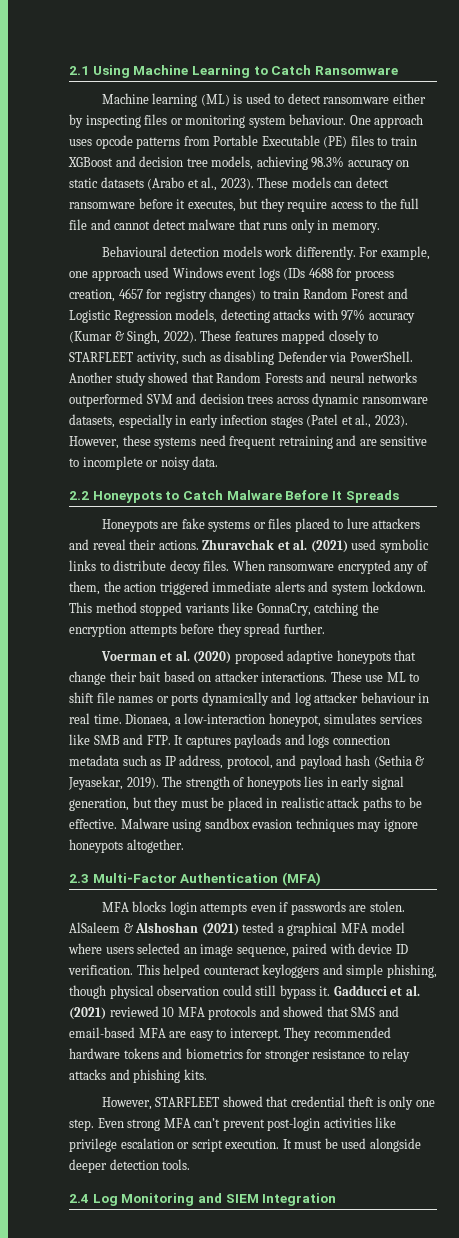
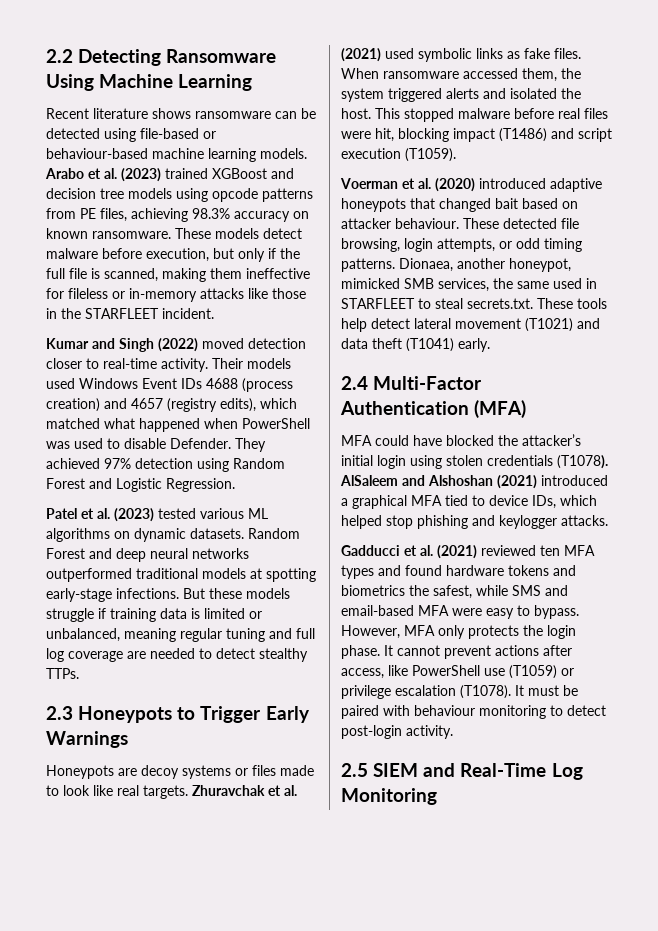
[69,66,89,75] 2.1 -> [46,49,277,66] 2.2 Detecting Ransomware
[253,65,398,75] [101,93,426,107] [69,114,424,128] [69,135,417,149] [68,156,410,170] [69,177,389,191] [69,198,420,212] [69,219,380,233] [101,246,430,260] [69,267,394,281] [69,288,408,302] [69,309,415,323] [69,330,379,344] [69,351,413,365] [69,372,418,386] [69,393,428,407] [69,414,408,428] [69,435,428,449] [69,456,219,470] [69,490,399,503] to Catch Ransomware // Machine learning (ML) is used to detect ransomware either by inspecting files or monitoring system behaviour. One approach uses opcode patterns from Portable Executable (PE) files to train XGBoost and decision tree models, achieving 98.3% accuracy on static datasets (Arabo et al., 2023). These models can detect ransomware before it executes, but they require access to the full file and cannot detect malware that runs only in memory. // Behavioural detection models work differently. For example, one approach used Windows event logs (IDs 4688 for process creation, 4657 for registry changes) to train Random Forest and Logistic Regression models, detecting attacks with 97% accuracy (Kumar & Singh, 2022). These features mapped closely to STARFLEET activity, such as disabling Defender via PowerShell. Another study showed that Random Forests and neural networks outperformed SVM and decision trees across dynamic ransomware datasets, especially in early infection stages (Patel et al., 2023). However, these systems need frequent retraining and are sensitive to incomplete or noisy data. // 2.2 Honeypots to Catch Malware Before It Spreads -> [46,108,316,119] [46,128,216,142] [46,148,307,162] [45,168,294,182] [46,188,313,202] [46,208,309,222] [46,228,302,239] [46,248,300,262] [46,268,310,282] [46,288,306,302] [46,308,214,319] [46,338,306,352] [46,358,291,372] [46,378,293,392] [46,398,297,412] [46,418,310,432] [46,438,266,452] [46,458,285,472] [46,478,235,492] [46,508,268,522] [46,528,300,542] [46,548,249,562] [46,568,316,582] [46,588,290,602] [46,608,262,622] [46,628,315,642] [46,648,308,662] [46,668,79,679] [46,706,310,723] [46,731,128,748] // Recent literature shows ransomware can be detected using file-based or behaviour-based machine learning models. Arabo et al. (2023) trained XGBoost and decision tree models using opcode patterns from PE files, achieving 98.3% accuracy on known ransomware. These models detect malware before execution, but only if the full file is scanned, making them ineffective for fileless or in-memory attacks like those in the STARFLEET incident. // Kumar and Singh (2022) moved detection closer to real-time activity. Their models used Windows Event IDs 4688 (process creation) and 4657 (registry edits), which matched what happened when PowerShell was used to disable Defender. They achieved 97% detection using Random Forest and Logistic Regression. // Patel et al. (2023) tested various ML algorithms on dynamic datasets. Random Forest and deep neural networks outperformed traditional models at spotting early-stage infections. But these models struggle if training data is limited or unbalanced, meaning regular tuning and full log coverage are needed to detect stealthy TTPs. // 2.3 Honeypots to Trigger Early Warnings
[181,518,205,529] fake -> [141,765,179,779] decoy
[294,518,421,532] [69,539,199,550] placed to lure attackers and reveal their actions. -> [280,765,314,776] [46,785,188,799] made to look like real targets.
[99,560,428,574] [69,581,427,595] [69,602,379,616] [69,623,325,637] to distribute decoy files. When ransomware encrypted any of them, the action triggered immediate alerts and system lockdown. This method stopped variants like GonnaCry, catching the encryption attempts before they spread further. -> [507,48,581,59] [341,68,581,82] [341,88,581,102] [341,108,608,122] [341,128,612,142] [341,148,456,162] as fake files. When ransomware accessed them, the system triggered alerts and isolated the host. This stopped malware before real files were hit, blocking impact (T1486) and script execution (T1059).
[234,650,284,664] proposed -> [479,178,546,189] introduced
[69,671,137,685] change their -> [439,198,491,212] changed
[261,671,420,682] [69,692,430,706] [69,713,422,727] [69,734,390,748] [69,755,425,769] [68,776,404,790] [69,797,422,811] [69,818,418,832] [69,839,184,853] [69,872,321,886] [101,901,405,915] [69,922,133,933] interactions. These use ML to shift file names or ports dynamically and log attacker behaviour in real time. Dionaea, a low-interaction honeypot, simulates services like SMB and FTP. It captures payloads and logs connection metadata such as IP address, protocol, and payload hash (Sethia & Jeyasekar, 2019). The strength of honeypots lies in early signal generation, but they must be placed in realistic attack paths to be effective. Malware using sandbox evasion techniques may ignore honeypots altogether. // 2.3 Multi-Factor Authentication (MFA) // MFA blocks login attempts even if passwords are stolen. AlSaleem & -> [395,218,579,229] [341,238,582,252] [341,258,571,272] [341,278,597,292] [341,298,607,309] [341,318,600,332] [341,338,490,352] [341,376,483,390] [340,400,527,418] [341,434,581,446] [341,455,608,469] [340,475,425,486] behaviour. These detected file browsing, login attempts, or odd timing patterns. Dionaea, another honeypot, mimicked SMB services, the same used in STARFLEET to steal secrets.txt. These tools help detect lateral movement (T1021) and data theft (T1041) early. // 2.4 Multi-Factor Authentication (MFA) // MFA could have blocked the attacker’s initial login using stolen credentials (T1078). AlSaleem and
[242,922,275,933] tested -> [541,475,608,486] introduced
[371,922,406,933] [68,943,408,957] [68,964,437,978] [69,985,331,999] model where users selected an image sequence, paired with device ID verification. This helped counteract keyloggers and simple phishing, though physical observation could still bypass it. -> [445,495,597,509] [341,515,608,529] tied to device IDs, which helped stop phishing and keylogger attacks. //
[162,1006,349,1020] 10 MFA protocols and showed that -> [540,545,595,556] [341,565,576,579] [341,585,508,599] ten MFA types and found hardware tokens and biometrics the safest, while
[169,1031,187,1038] are -> [452,608,482,616] were
[229,1027,391,1041] [69,1048,411,1062] [69,1069,207,1083] [101,1096,435,1110] [69,1117,397,1131] [69,1138,421,1152] [69,1159,191,1173] [69,1193,337,1206] intercept. They recommended hardware tokens and biometrics for stronger resistance to relay attacks and phishing kits. // However, STARFLEET showed that credential theft is only one step. Even strong MFA can’t prevent post-login activities like privilege escalation or script execution. It must be used alongside deeper detection tools. // 2.4 Log Monitoring and SIEM Integration -> [534,605,579,619] [341,625,576,639] [341,645,572,659] [341,665,574,679] [341,685,578,699] [341,705,606,719] [341,725,453,739] [341,763,583,780] [341,788,437,805] bypass. However, MFA only protects the login phase. It cannot prevent actions after access, like PowerShell use (T1059) or privilege escalation (T1078). It must be paired with behaviour monitoring to detect post-login activity. // 2.5 SIEM and Real-Time Log Monitoring

